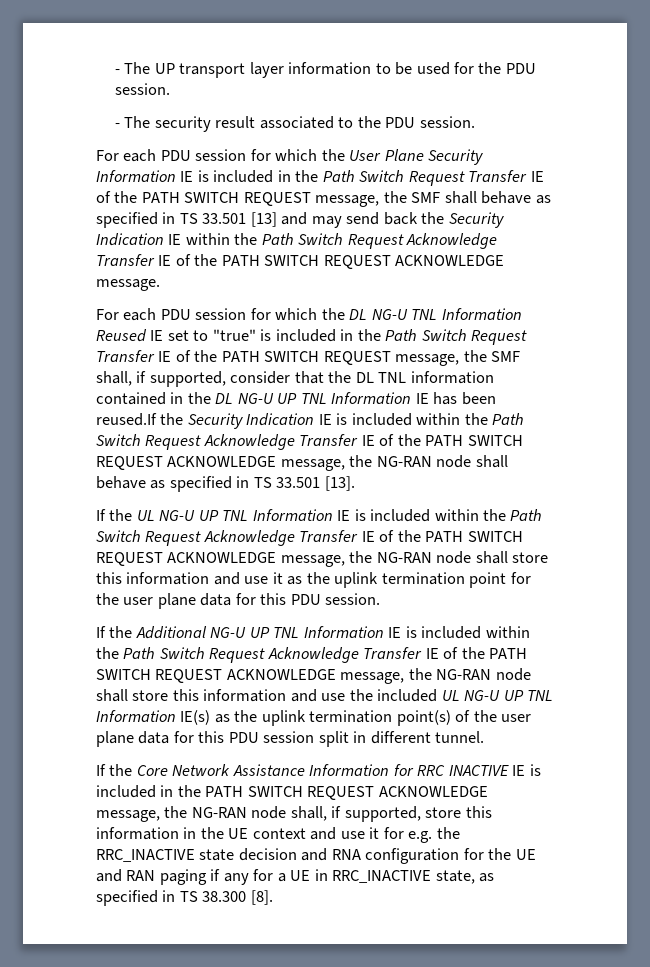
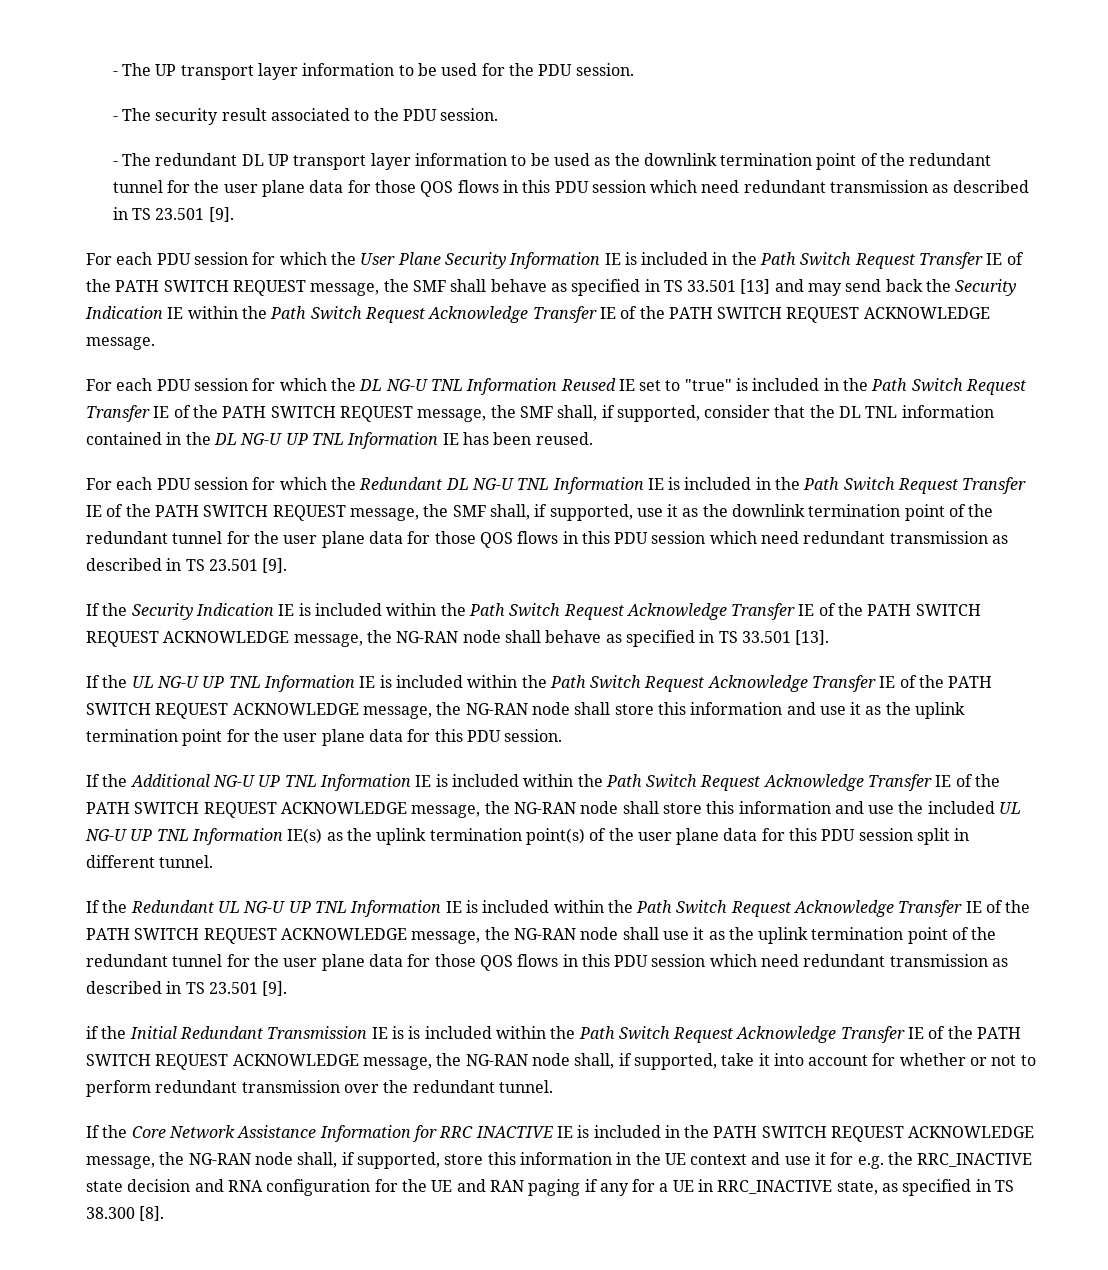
(475, 122) none -> [112,153,992,170] [112,180,1029,197] [112,207,234,222] // - The redundant DL UP transport layer information to be used as the downlink termination point of the redundant tunnel for the user plane data for those QOS flows in this PDU session which need redundant transmission as described in TS 23.501 [9].
[96,413,157,426] reused.If -> [535,432,593,445] [86,477,1027,494] [86,504,994,521] [86,531,1009,548] [86,558,288,573] [86,603,100,616] reused. // For each PDU session for which the Redundant DL NG-U TNL Information IE is included in the Path Switch Request Transfer IE of the PATH SWITCH REQUEST message, the SMF shall, if supported, use it as the downlink termination point of the redundant tunnel for the user plane data for those QOS flows in this PDU session which need redundant transmission as described in TS 23.501 [9]. // If
(485, 737) none -> [86,900,1031,917] [86,927,997,944] [86,954,1009,971] [86,981,288,996] [86,1026,1022,1043] [86,1053,1036,1070] [86,1080,553,1097] // If the Redundant UL NG-U UP TNL Information IE is included within the Path Switch Request Acknowledge Transfer IE of the PATH SWITCH REQUEST ACKNOWLEDGE message, the NG-RAN node shall use it as the uplink termination point of the redundant tunnel for the user plane data for those QOS flows in this PDU session which need redundant transmission as described in TS 23.501 [9]. // if the Initial Redundant Transmission IE is is included within the Path Switch Request Acknowledge Transfer IE of the PATH SWITCH REQUEST ACKNOWLEDGE message, the NG-RAN node shall, if supported, take it into account for whether or not to perform redundant transmission over the redundant tunnel.

